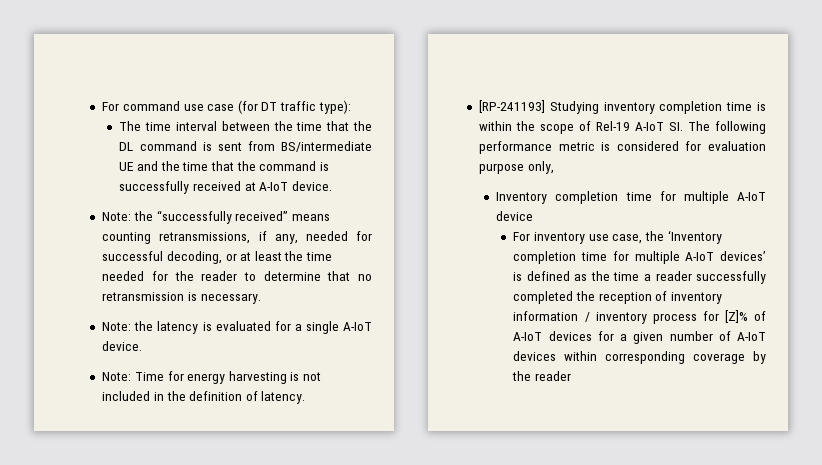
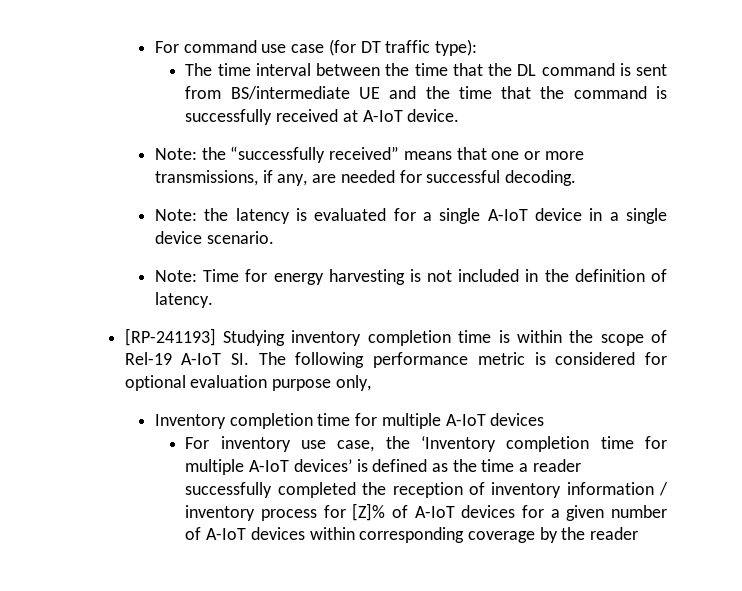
[102,232,251,244] counting retransmissions, -> [456,147,584,160] [154,170,258,186] that one or more transmissions,
(298, 239) none -> [312,174,337,183] are
[166,251,333,264] [102,271,372,281] [102,292,261,304] decoding, or at least the time needed for the reader to determine that no retransmission is necessary. -> [505,170,577,186] decoding.
[102,341,143,351] device. -> [534,208,667,224] [154,231,274,244] device in a single device scenario.
(702, 146) none -> [124,375,186,391] optional
[496,211,534,221] device -> [490,413,545,426] devices

